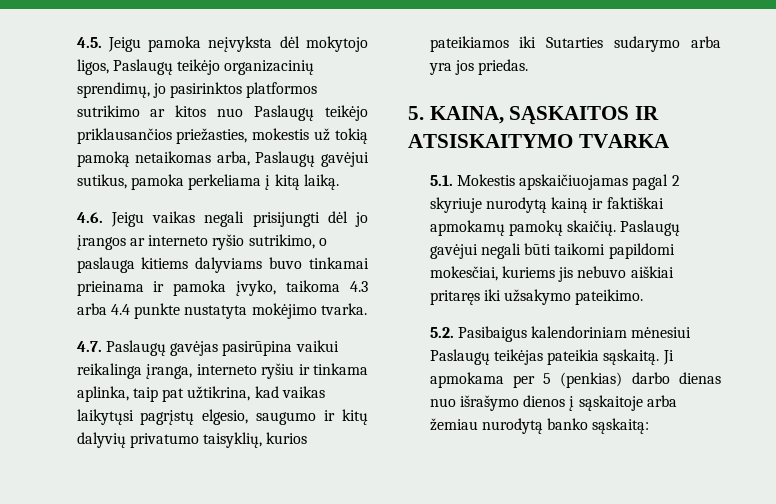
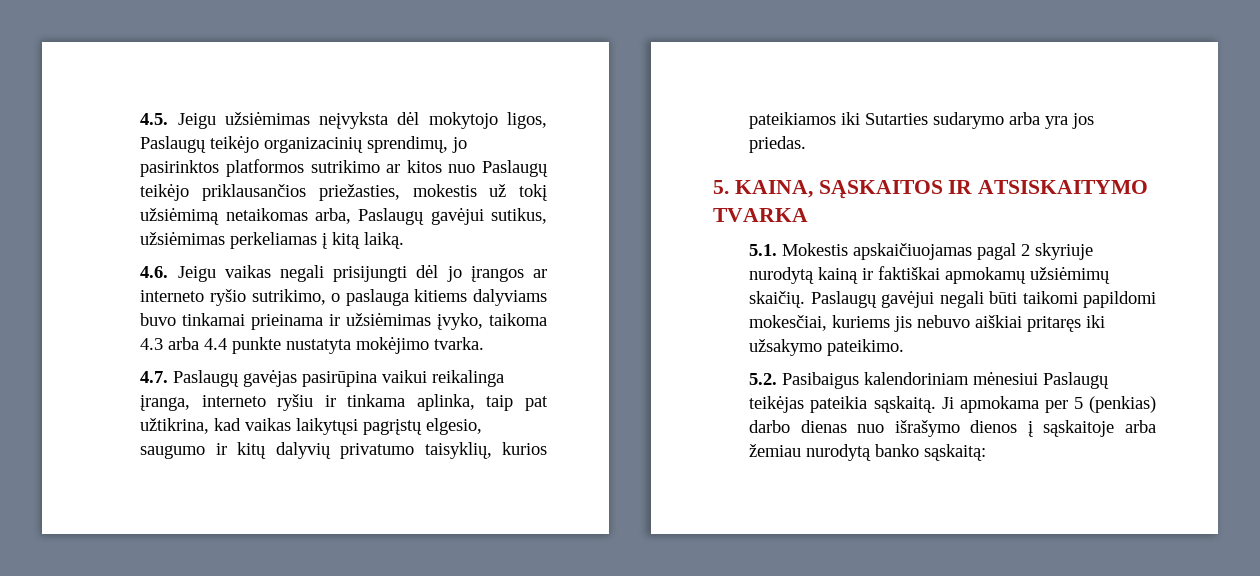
[148,36,202,52] pamoka -> [224,111,310,125] užsiėmimas
[335,128,369,144] [76,151,130,167] tokią pamoką -> [519,184,547,201] [140,207,220,225] tokį užsiėmimą
[130,174,262,190] pamoka perkeliama -> [140,231,318,249] užsiėmimas perkeliamas
[173,280,227,296] pamoka -> [346,312,432,326] užsiėmimas
[508,220,563,236] pamokų -> [1030,266,1111,284] užsiėmimų

